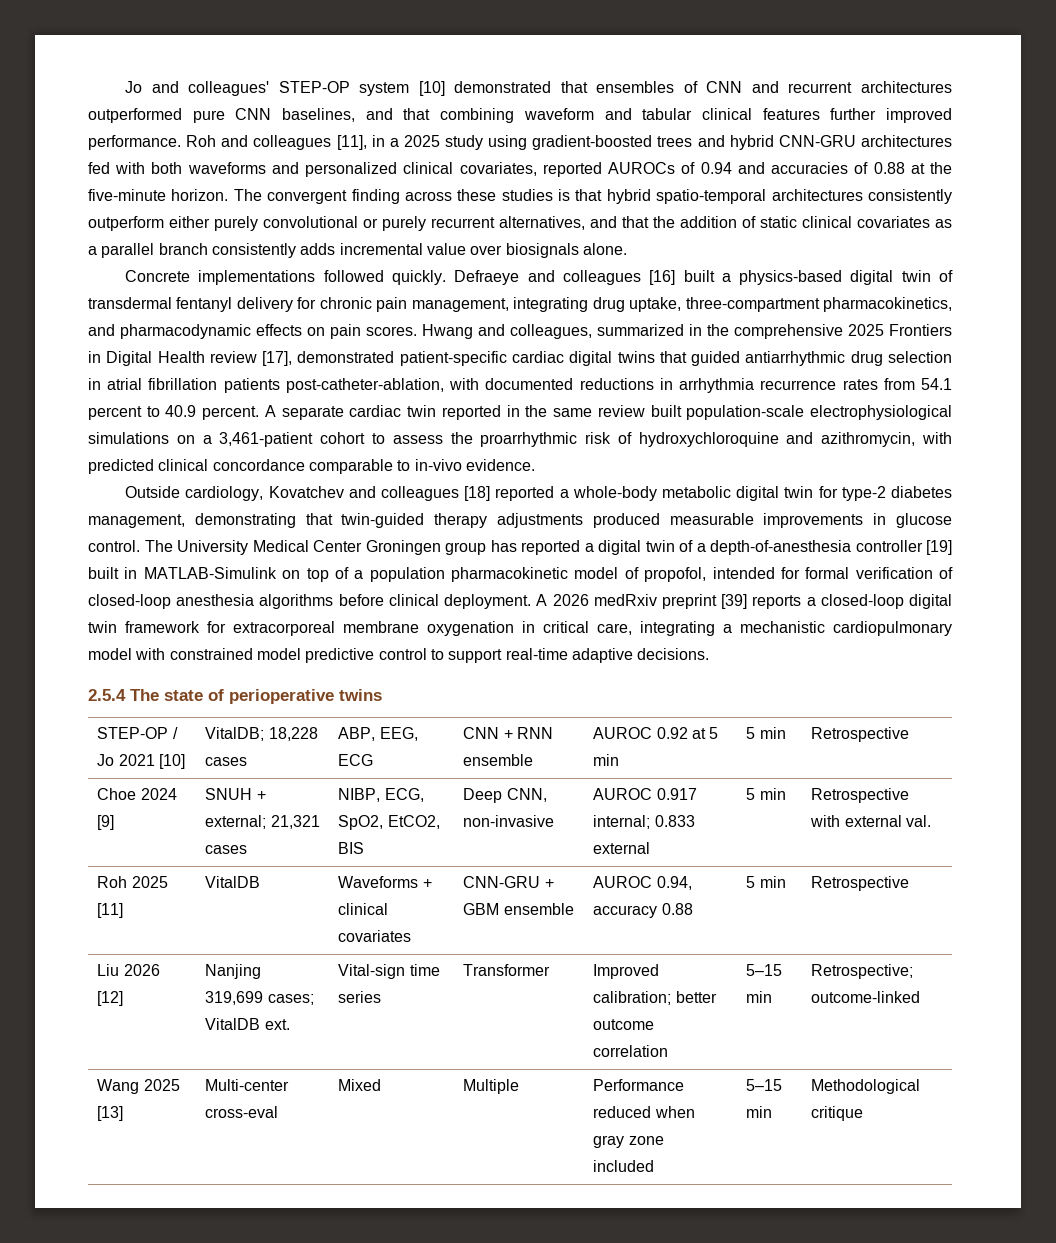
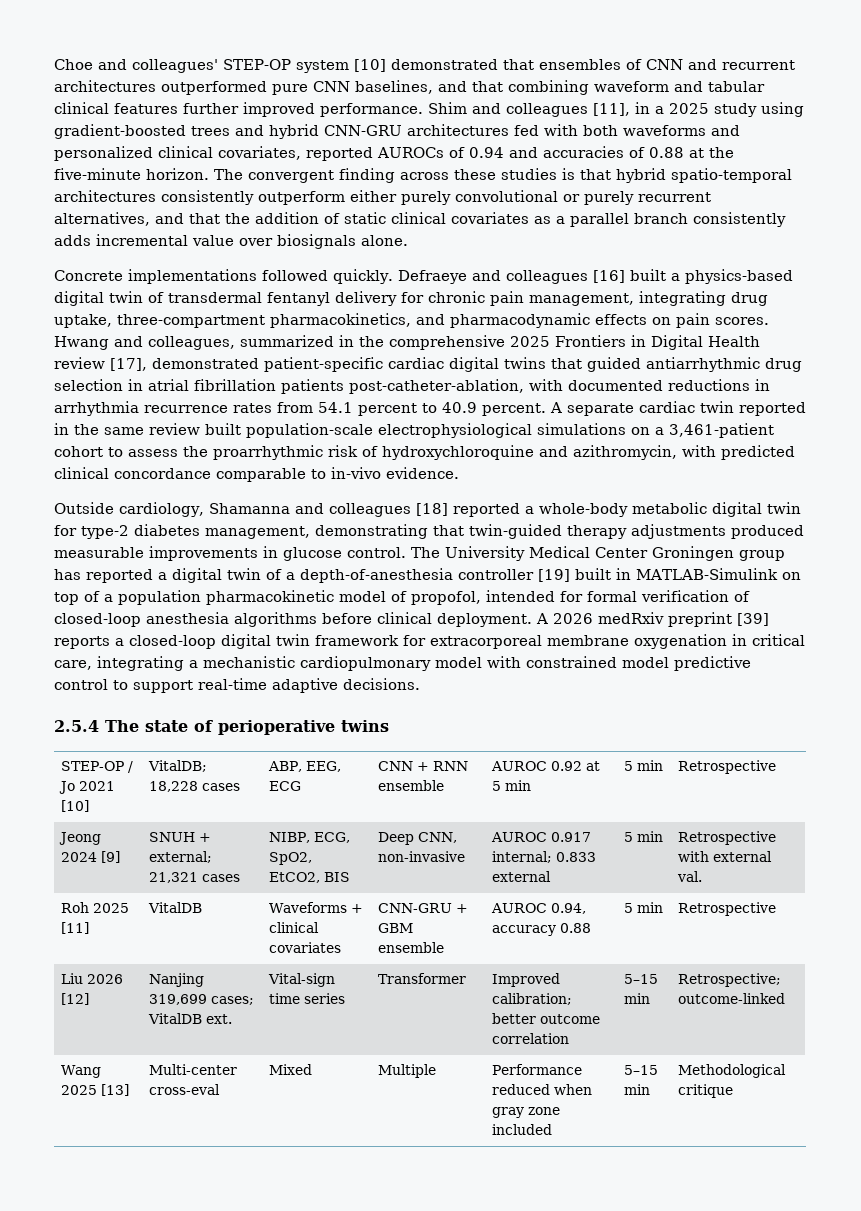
[125,81,143,93] Jo -> [54,59,93,70] Choe
[186,135,217,147] Roh -> [428,102,467,114] Shim
[268,486,344,498] Kovatchev -> [208,503,290,514] Shamanna
[97,788,137,800] Choe -> [59,832,102,845] Jeong

